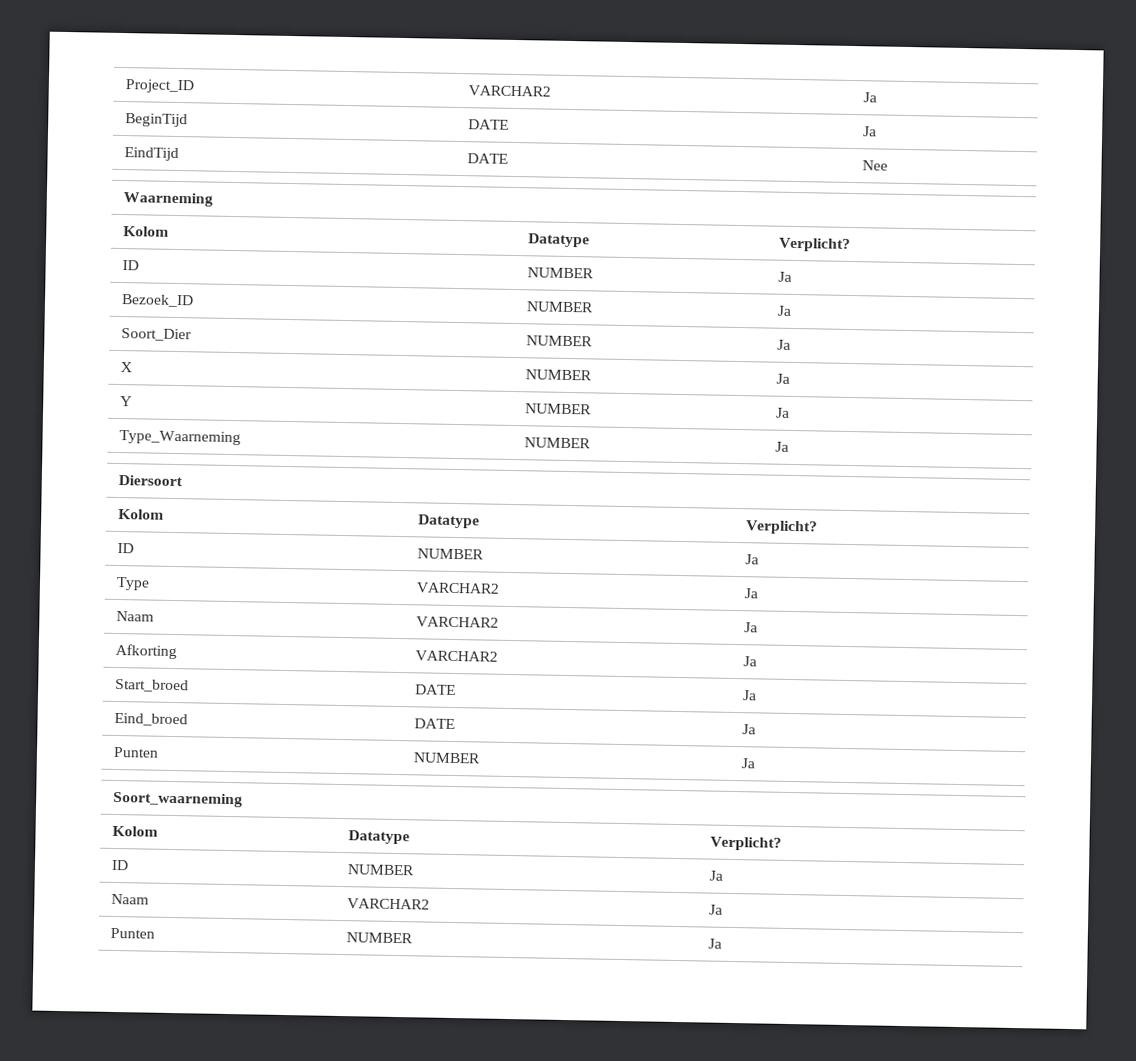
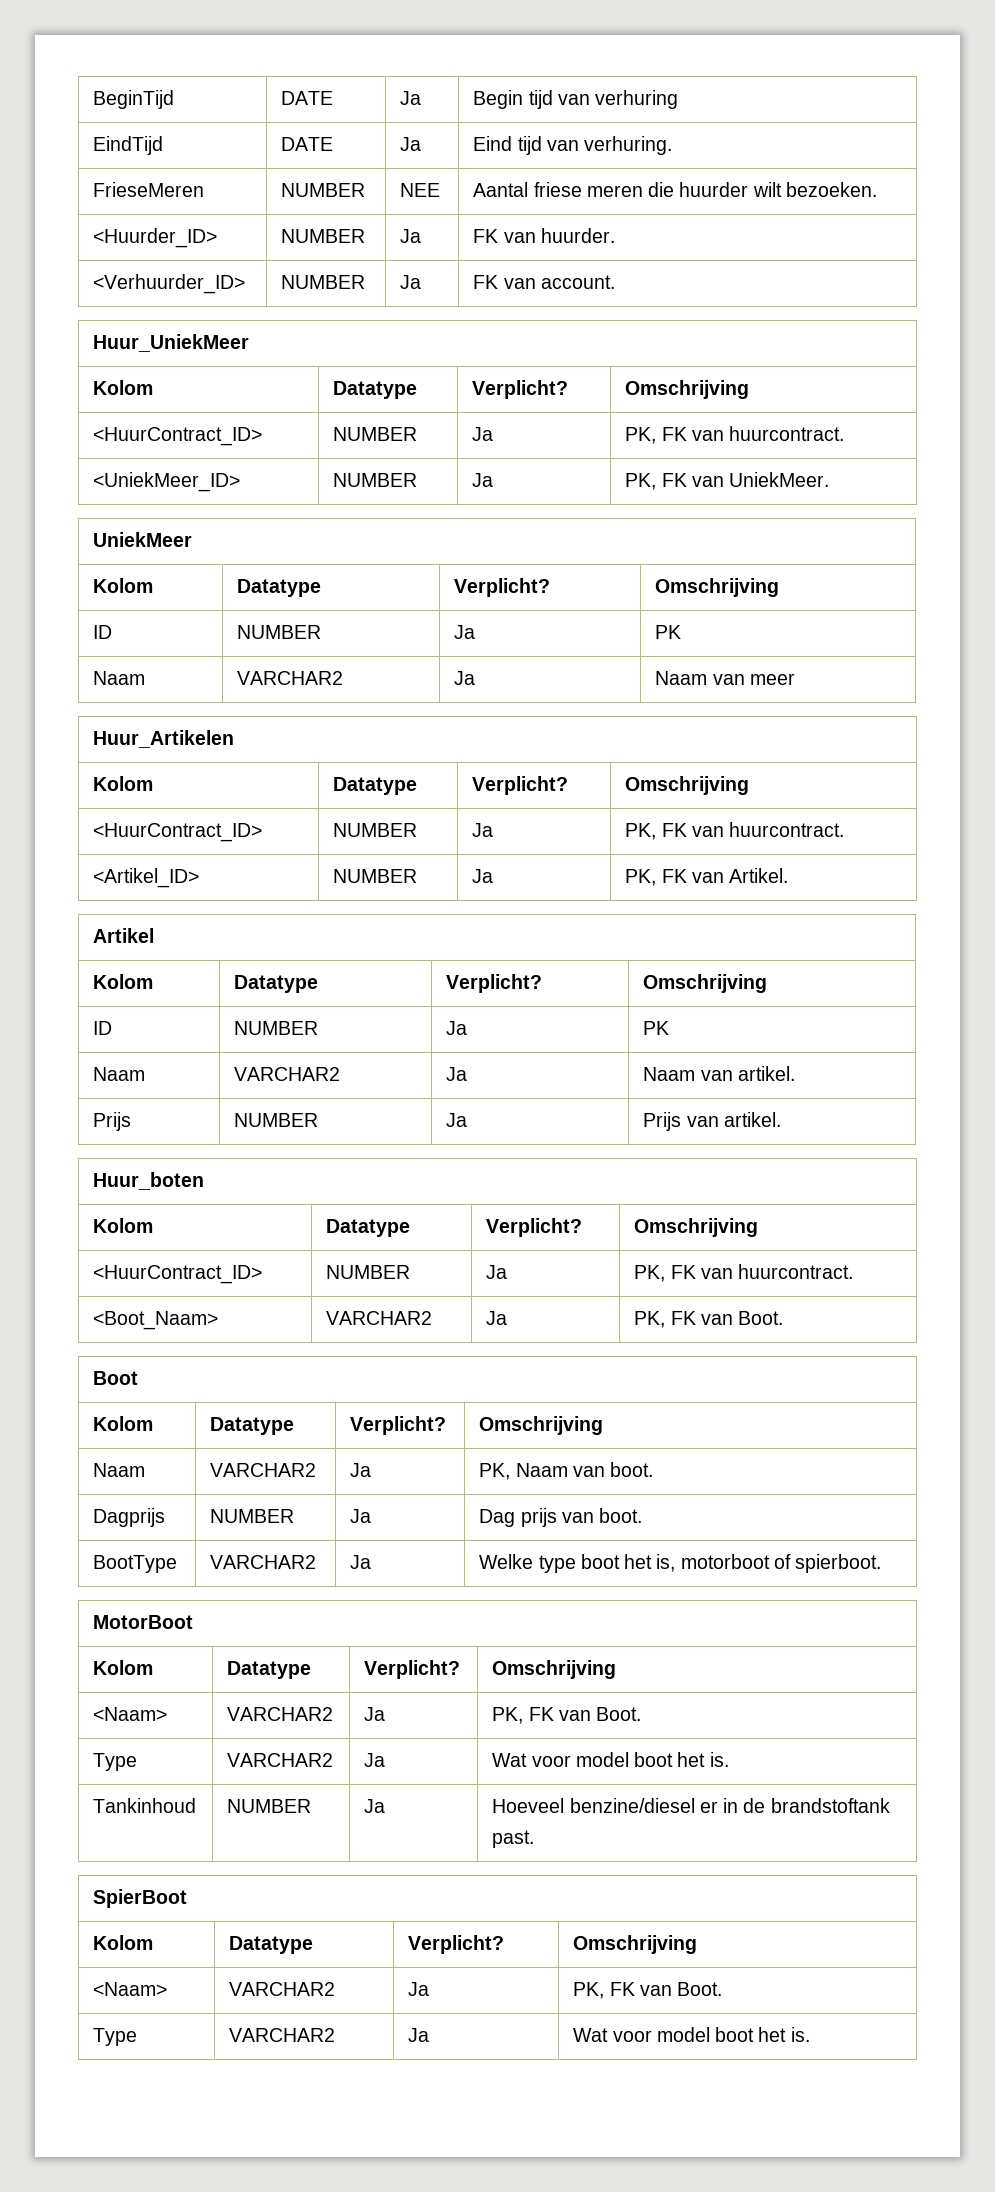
[125,79,195,94] [468,85,552,97] [863,92,878,103] Project_ID | VARCHAR2 | Ja // -> (93, 99) none
[124,147,180,162] [467,153,509,164] [862,160,889,171] [123,192,214,207] [123,226,170,237] [528,233,591,248] [779,237,852,252] [122,260,140,271] [527,267,595,279] [778,271,793,282] [121,294,195,308] [526,301,595,313] [777,305,793,316] [121,328,193,342] [526,335,594,347] [777,339,792,350] [120,362,133,373] [525,369,593,381] [776,373,791,384] [120,396,133,407] [525,403,593,415] [776,407,791,418] [119,430,242,446] [524,437,592,449] [775,441,790,452] [118,474,184,487] [118,508,165,520] [418,514,481,529] [745,520,819,535] [117,542,135,554] [417,548,485,560] [745,554,760,565] [116,576,151,591] [416,582,501,594] [744,588,759,599] [116,610,155,622] [416,616,500,628] [744,622,759,633] [115,643,178,660] [415,650,499,662] [743,656,758,667] [115,678,190,693] [415,684,457,696] [743,690,758,701] [114,712,189,727] [414,718,456,730] [742,724,757,735] [113,746,160,758] [413,752,482,764] [741,758,756,769] [113,791,244,808] [112,825,159,837] [348,830,411,845] [710,836,783,851] [111,859,130,871] [347,864,416,876] [709,870,724,881] [111,893,150,905] [347,898,431,910] [709,904,724,915] [110,927,156,939] [346,932,414,944] [708,938,723,949] // EindTijd | DATE | Nee // Waarneming // Kolom | Datatype | Verplicht? // ID | NUMBER | Ja // Bezoek_ID | NUMBER | Ja // Soort_Dier | NUMBER | Ja // X | NUMBER | Ja // Y | NUMBER | Ja // Type_Waarneming | NUMBER | Ja // Diersoort // Kolom | Datatype | Verplicht? // ID | NUMBER | Ja // Type | VARCHAR2 | Ja // Naam | VARCHAR2 | Ja // Afkorting | VARCHAR2 | Ja // Start_broed | DATE | Ja // Eind_broed | DATE | Ja // Punten | NUMBER | Ja // Soort_waarneming // Kolom | Datatype | Verplicht? // ID | NUMBER | Ja // Naam | VARCHAR2 | Ja // Punten | NUMBER | Ja -> [473,90,679,109] [93,136,164,155] [281,137,334,151] [400,137,422,151] [473,136,673,155] [93,182,205,197] [281,183,366,197] [400,183,441,197] [473,182,877,197] [93,228,218,248] [281,229,366,243] [400,229,422,243] [473,228,615,243] [93,274,246,294] [281,275,366,289] [400,275,422,289] [473,275,615,289] [93,334,250,352] [93,380,154,395] [333,381,418,399] [472,380,569,399] [625,380,750,399] [93,427,263,446] [333,427,418,441] [472,427,494,441] [625,426,845,444] [93,472,241,492] [333,473,418,487] [472,473,494,487] [625,472,830,490] [93,532,193,547] [93,578,154,593] [237,579,322,597] [454,578,551,597] [655,578,780,597] [93,625,113,639] [237,625,322,639] [454,625,476,639] [655,625,682,639] [93,671,146,685] [237,671,344,685] [454,671,476,685] [655,671,795,685] [93,730,235,748] [93,776,154,791] [333,777,418,795] [472,776,569,795] [625,776,750,795] [93,823,263,842] [333,823,418,837] [472,823,494,837] [625,822,845,840] [93,868,200,888] [333,869,418,883] [472,869,494,883] [625,868,789,886] [93,928,155,943] [93,974,154,989] [234,975,319,993] [446,974,543,993] [643,974,768,993] [93,1021,113,1035] [234,1021,319,1035] [446,1021,468,1035] [643,1021,670,1035] [93,1067,146,1081] [234,1067,341,1081] [446,1067,468,1081] [643,1066,795,1081] [93,1112,132,1131] [234,1113,319,1127] [446,1113,468,1127] [643,1112,781,1131] [93,1172,205,1190] [93,1218,154,1233] [326,1219,411,1237] [486,1218,583,1237] [634,1218,759,1237] [93,1265,263,1284] [326,1265,411,1279] [486,1265,508,1279] [634,1264,854,1282] [93,1311,219,1330] [326,1311,433,1325] [486,1311,508,1325] [634,1311,784,1328] [93,1371,139,1385] [93,1416,154,1431] [210,1417,295,1435] [350,1416,447,1435] [479,1416,604,1435] [93,1463,146,1477] [210,1463,317,1477] [350,1463,372,1477] [479,1462,654,1480] [93,1508,166,1527] [210,1509,295,1523] [350,1509,372,1523] [479,1508,643,1527] [93,1555,178,1573] [210,1555,317,1569] [350,1555,372,1569] [479,1554,882,1573] [93,1615,194,1629] [93,1660,154,1675] [227,1661,312,1679] [364,1660,461,1679] [492,1660,617,1679] [93,1707,168,1721] [227,1707,334,1721] [364,1707,386,1721] [492,1707,642,1724] [93,1753,138,1771] [227,1753,334,1767] [364,1753,386,1767] [492,1752,729,1767] [93,1798,197,1813] [227,1799,312,1813] [364,1799,386,1813] [492,1798,890,1813] [492,1830,535,1848] [93,1889,188,1908] [93,1935,154,1950] [229,1936,314,1954] [408,1935,505,1954] [573,1935,698,1954] [93,1982,168,1996] [229,1982,336,1996] [408,1982,430,1996] [573,1982,723,1999] [93,2028,138,2046] [229,2028,336,2042] [408,2028,430,2042] [573,2027,810,2042] | Begin tijd van verhuring // EindTijd | DATE | Ja | Eind tijd van verhuring. // FrieseMeren | NUMBER | NEE | Aantal friese meren die huurder wilt bezoeken. // <Huurder_ID> | NUMBER | Ja | FK van huurder. // <Verhuurder_ID> | NUMBER | Ja | FK van account. // Huur_UniekMeer // Kolom | Datatype | Verplicht? | Omschrijving // <HuurContract_ID> | NUMBER | Ja | PK, FK van huurcontract. // <UniekMeer_ID> | NUMBER | Ja | PK, FK van UniekMeer. // UniekMeer // Kolom | Datatype | Verplicht? | Omschrijving // ID | NUMBER | Ja | PK // Naam | VARCHAR2 | Ja | Naam van meer // Huur_Artikelen // Kolom | Datatype | Verplicht? | Omschrijving // <HuurContract_ID> | NUMBER | Ja | PK, FK van huurcontract. // <Artikel_ID> | NUMBER | Ja | PK, FK van Artikel. // Artikel // Kolom | Datatype | Verplicht? | Omschrijving // ID | NUMBER | Ja | PK // Naam | VARCHAR2 | Ja | Naam van artikel. // Prijs | NUMBER | Ja | Prijs van artikel. // Huur_boten // Kolom | Datatype | Verplicht? | Omschrijving // <HuurContract_ID> | NUMBER | Ja | PK, FK van huurcontract. // <Boot_Naam> | VARCHAR2 | Ja | PK, FK van Boot. // Boot // Kolom | Datatype | Verplicht? | Omschrijving // Naam | VARCHAR2 | Ja | PK, Naam van boot. // Dagprijs | NUMBER | Ja | Dag prijs van boot. // BootType | VARCHAR2 | Ja | Welke type boot het is, motorboot of spierboot. // MotorBoot // Kolom | Datatype | Verplicht? | Omschrijving // <Naam> | VARCHAR2 | Ja | PK, FK van Boot. // Type | VARCHAR2 | Ja | Wat voor model boot het is. // Tankinhoud | NUMBER | Ja | Hoeveel benzine/diesel er in de brandstoftank past. // SpierBoot // Kolom | Datatype | Verplicht? | Omschrijving // <Naam> | VARCHAR2 | Ja | PK, FK van Boot. // Type | VARCHAR2 | Ja | Wat voor model boot het is.

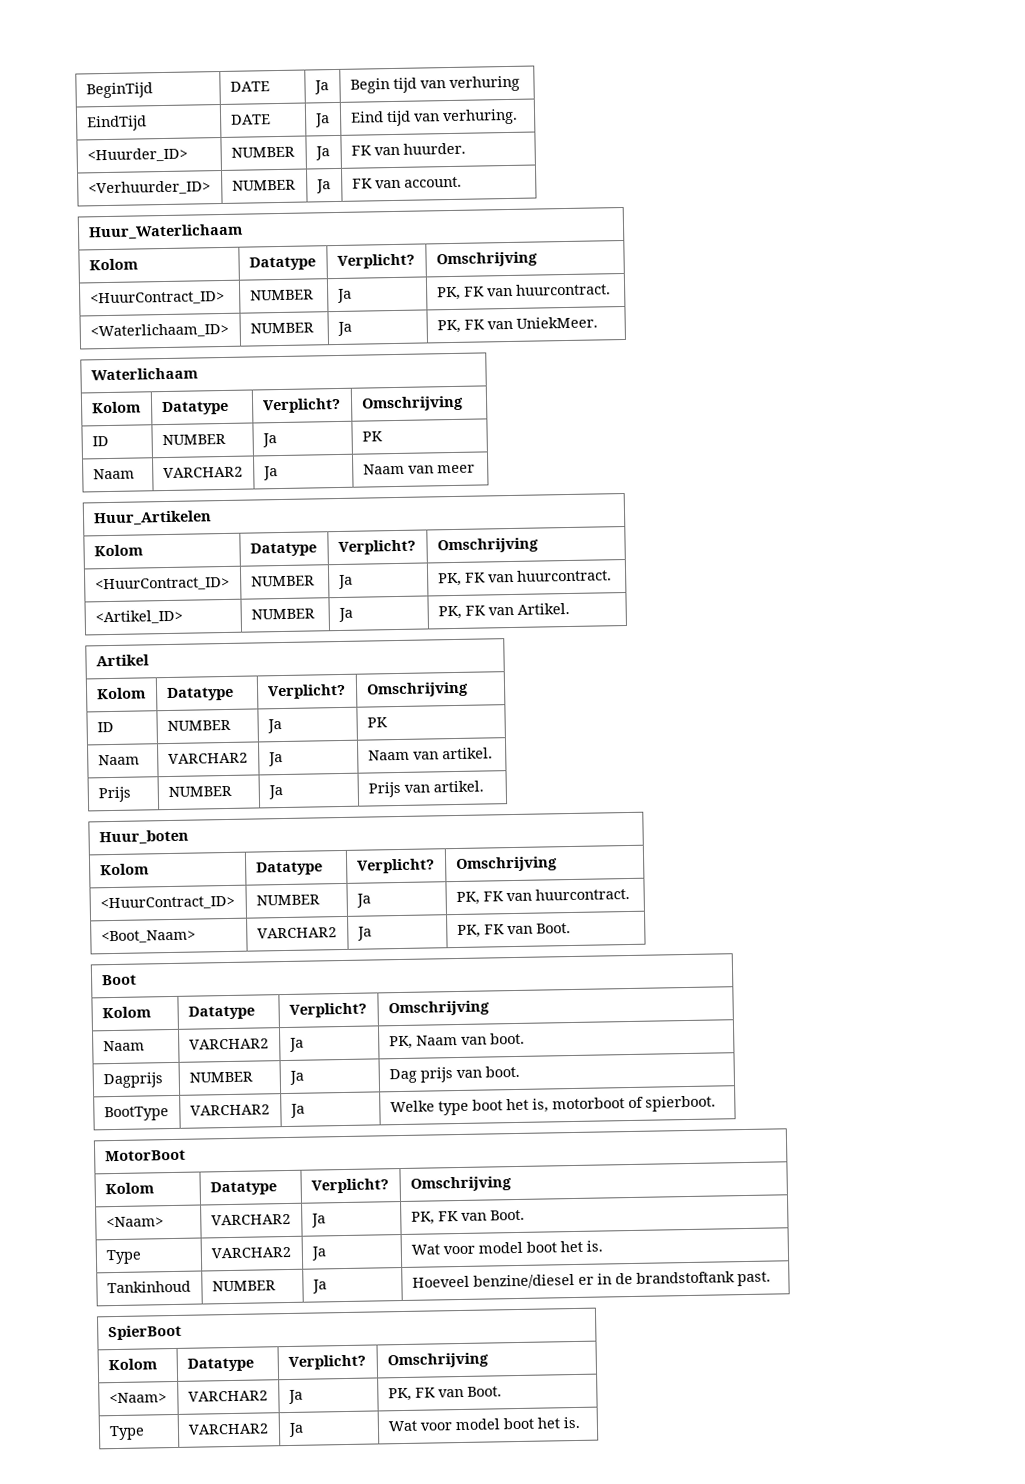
[93,182,205,197] [281,183,366,197] [400,183,441,197] [473,182,877,197] // FrieseMeren | NUMBER | NEE | Aantal friese meren die huurder wilt bezoeken. -> (518, 117) none
[93,334,250,352] Huur_UniekMeer -> [87,223,243,240] Huur_Waterlichaam
[93,472,241,492] <UniekMeer_ID> -> [89,322,229,339] <Waterlichaam_ID>
[93,532,193,547] UniekMeer -> [90,367,198,381] Waterlichaam

